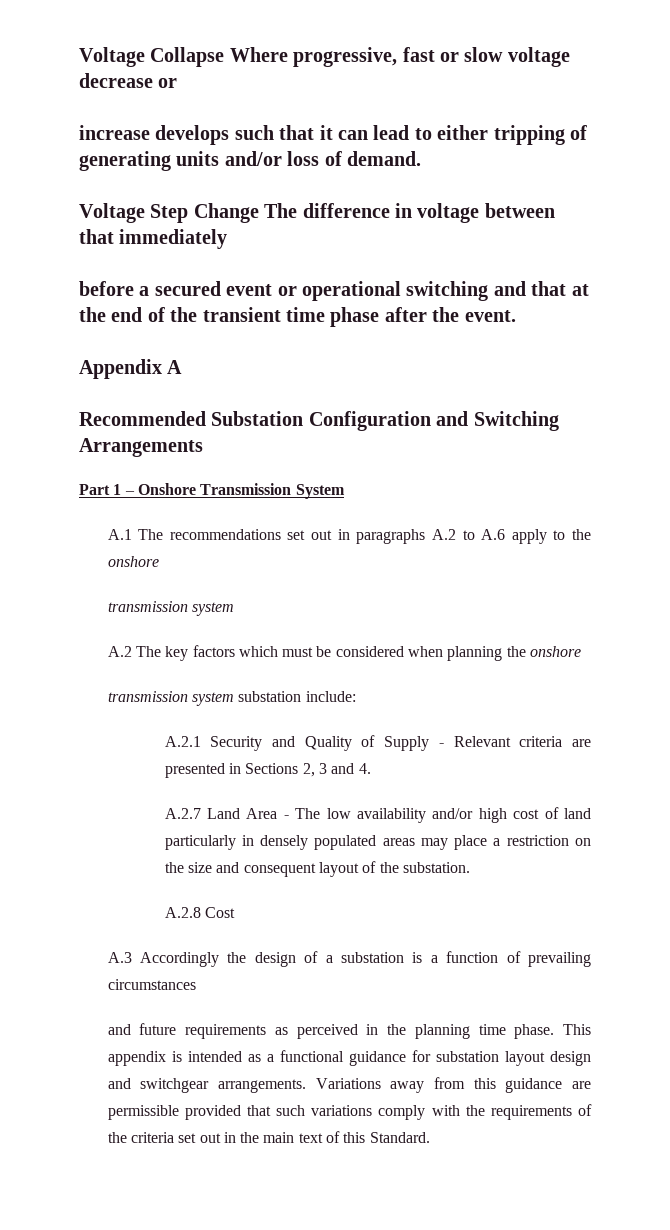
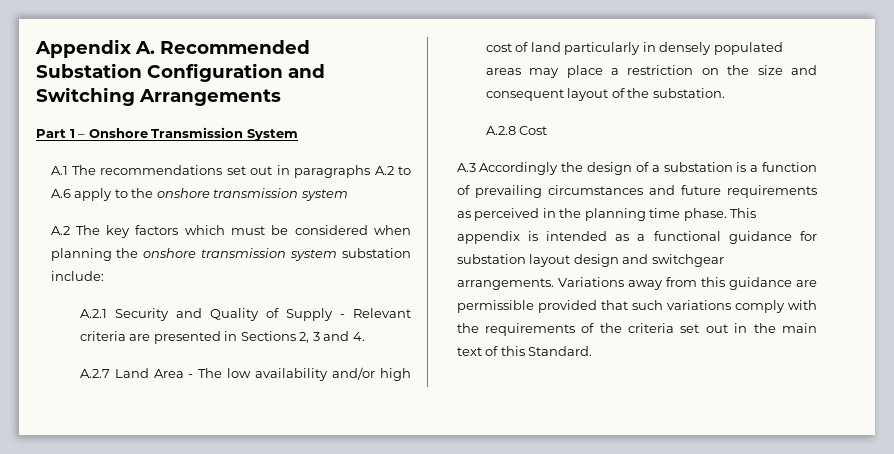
[79,47,570,67] [79,73,178,88] [79,125,587,145] [79,151,421,171] [79,203,555,223] [79,229,228,249] [79,281,589,301] [79,307,516,327] [79,359,183,379] Voltage Collapse Where progressive, fast or slow voltage decrease or // increase develops such that it can lead to either tripping of generating units and/or loss of demand. // Voltage Step Change The difference in voltage between that immediately // before a secured event or operational switching and that at the end of the transient time phase after the event. // Appendix A // -> [35,39,155,58] Appendix A.
(159, 561) // -> (210, 193) none
(582, 651) // -> (197, 253) none
(196, 984) // -> (643, 190) none

